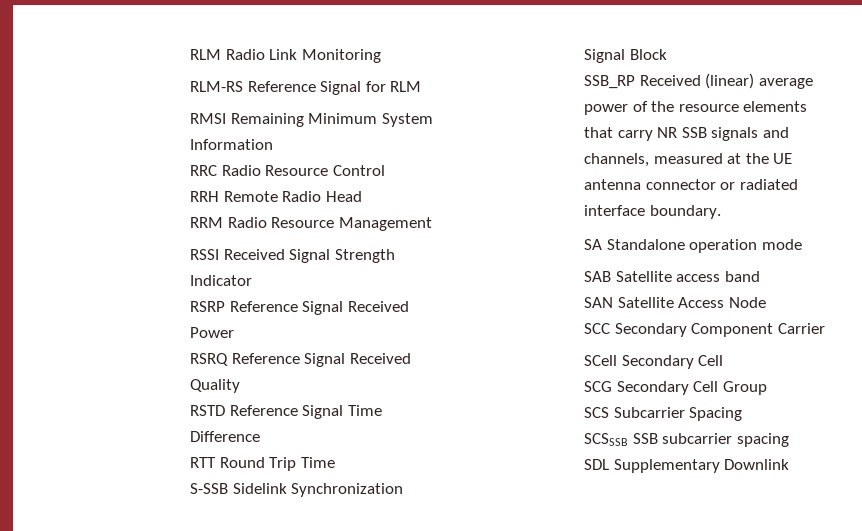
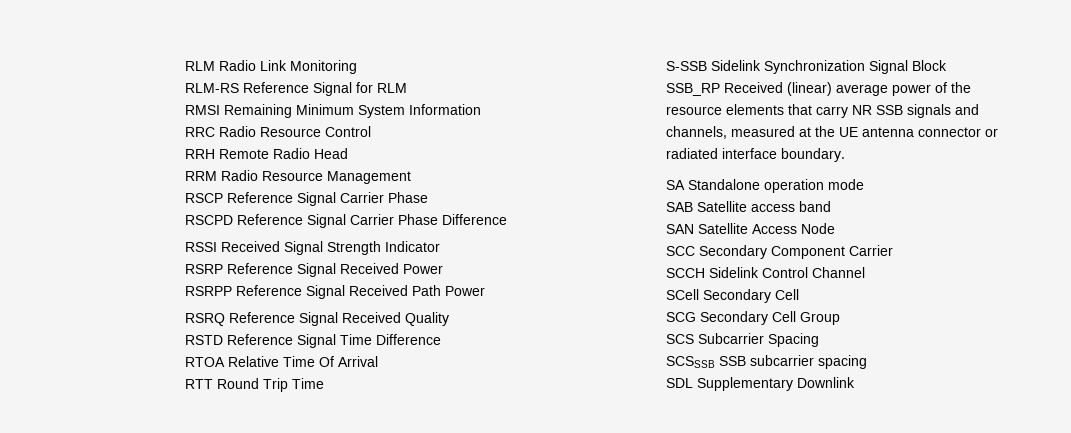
(432, 224) none -> [185,192,429,206] [185,214,508,228] // RSCP Reference Signal Carrier Phase // RSCPD Reference Signal Carrier Phase Difference
(235, 332) none -> [185,285,486,299] // RSRPP Reference Signal Received Path Power
(261, 436) none -> [185,356,379,367] // RTOA Relative Time Of Arrival
(825, 328) none -> [666,267,866,278] // SCCH Sidelink Control Channel

